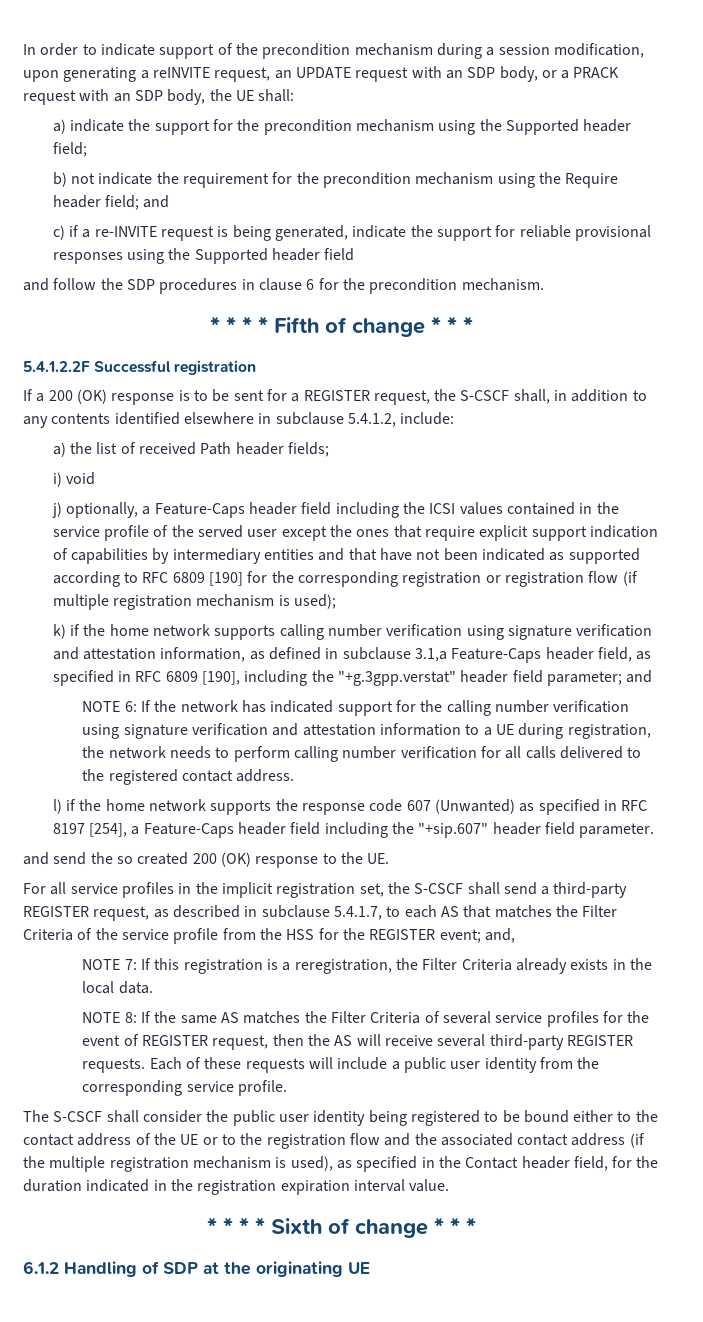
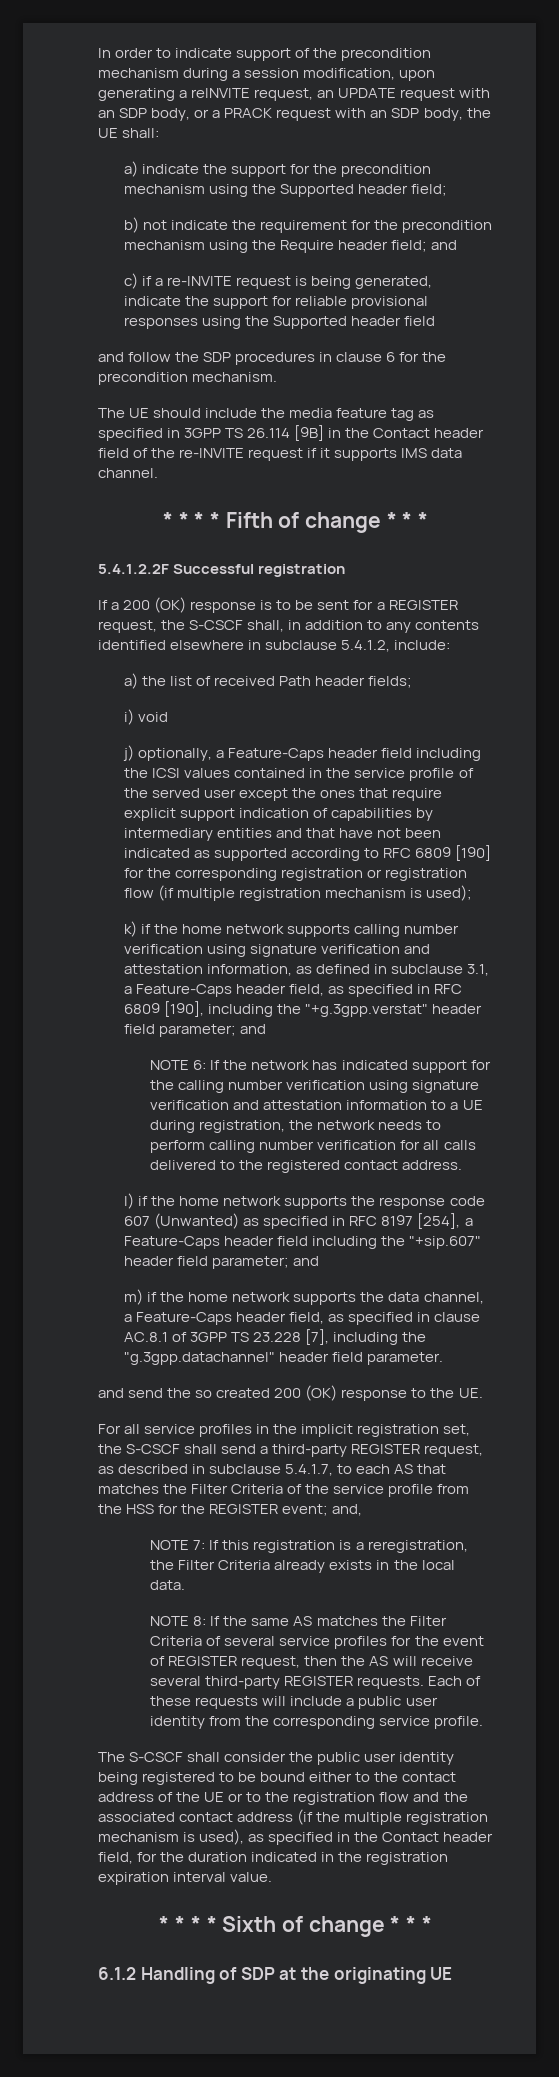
(544, 284) none -> [98,408,435,421] [98,425,485,441] [98,448,463,461] [98,468,158,478] // The UE should include the media feature tag as specified in 3GPP TS 26.114 [9B] in the Contact header field of the re-INVITE request if it supports IMS data channel.
[414,648,447,662] 3.1,a -> [467,964,490,976] [124,986,133,994] 3.1, a
(575, 828) none -> [212,1256,320,1269] [124,1289,484,1305] [124,1312,481,1325] [124,1329,427,1345] [124,1352,364,1365] parameter; and // m) if the home network supports the data channel, a Feature-Caps header field, as specified in clause AC.8.1 of 3GPP TS 23.228 [7], including the "g.3gpp.datachannel" header field

